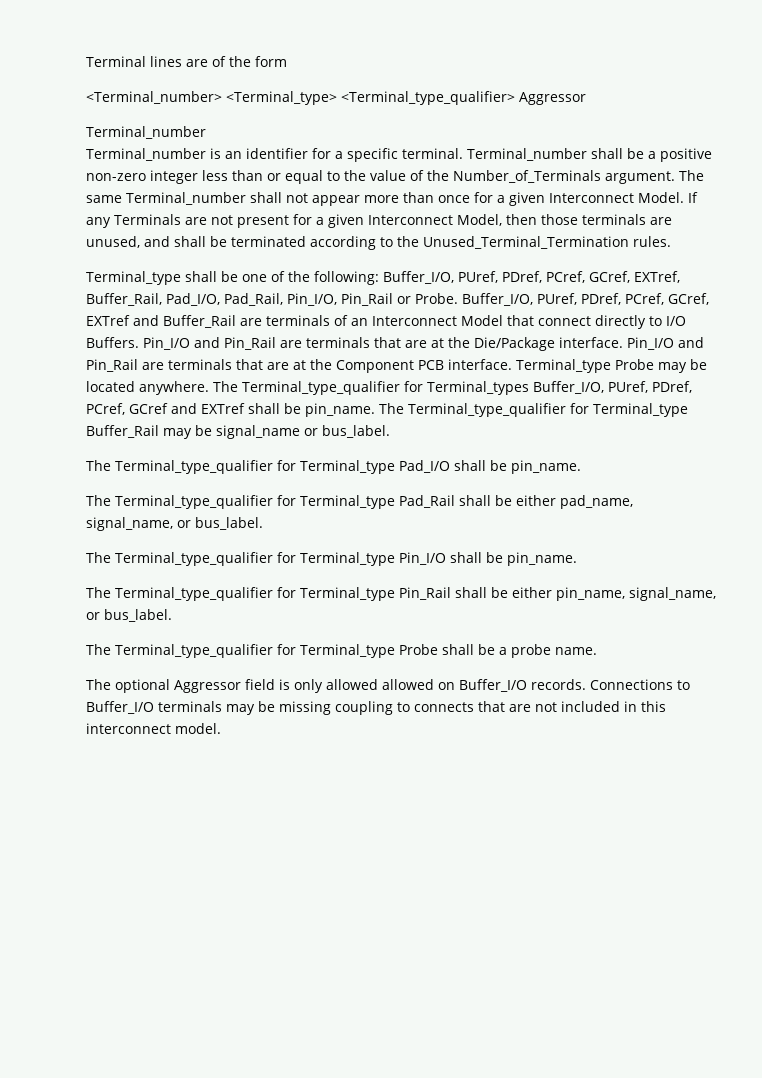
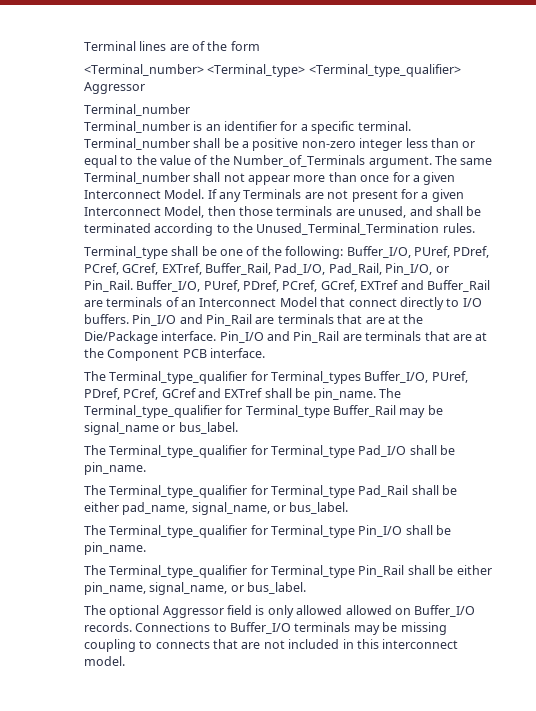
[340,293,458,306] Pin_Rail or Probe. -> [435,266,449,273] [83,280,133,292] or Pin_Rail.
[85,337,139,348] Buffers. -> [83,314,129,324] buffers.
[515,359,707,373] [85,381,209,395] Terminal_type Probe may be located anywhere. -> (266, 353) //
[85,644,597,658] // The Terminal_type_qualifier for Terminal_type Probe shall be a probe name. -> (307, 588) none

